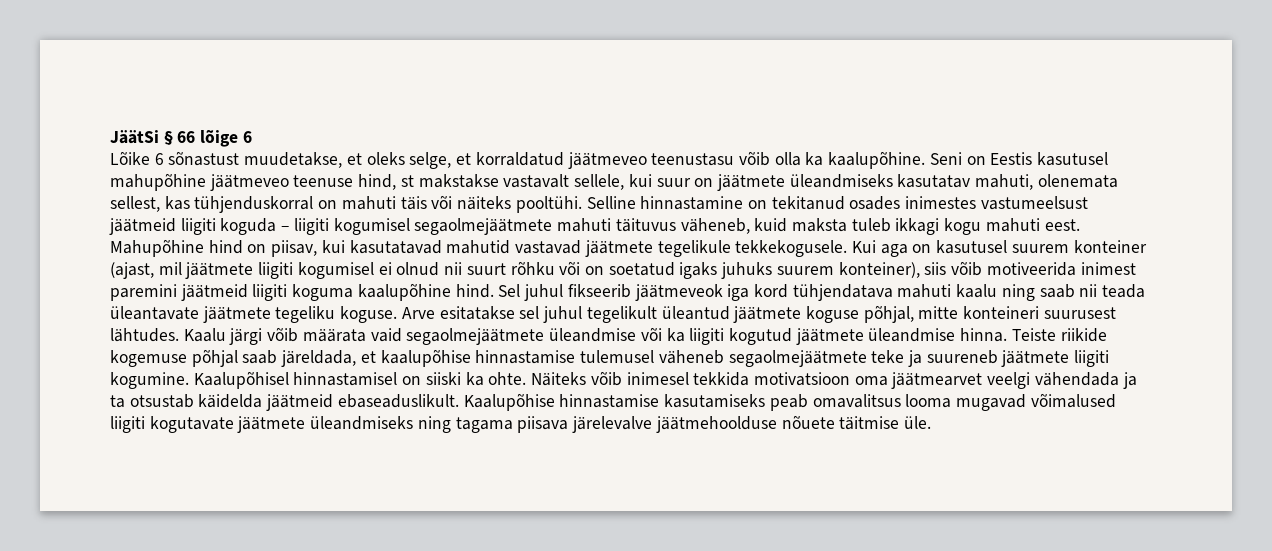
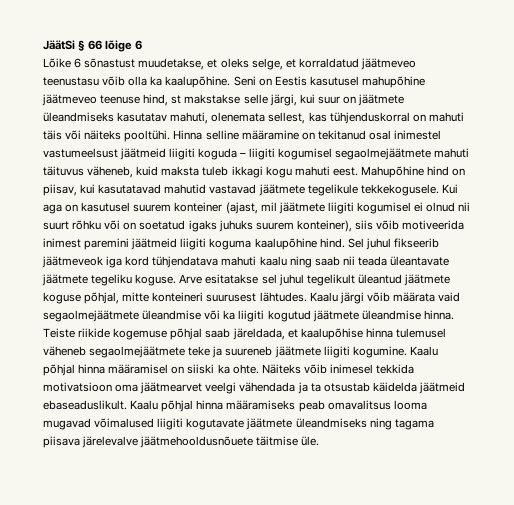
[503,174,625,190] vastavalt sellele, -> [243,94,297,106] selle järgi,
[586,196,977,210] Selline hinnastamine on tekitanud osades inimestes -> [173,130,442,140] Hinna selline määramine on tekitanud osal inimestel
[475,350,576,364] hinnastamise -> [365,328,393,338] hinna
[193,371,398,389] Kaalupõhisel hinnastamisel -> [409,346,438,356] [43,364,169,376] Kaalu põhjal hinna määramisel
[463,393,766,411] Kaalupõhise hinnastamise kasutamiseks -> [130,400,296,412] Kaalu põhjal hinna määramiseks
[655,415,835,433] jäätmehoolduse nõuete -> [140,436,254,448] jäätmehooldusnõuete

